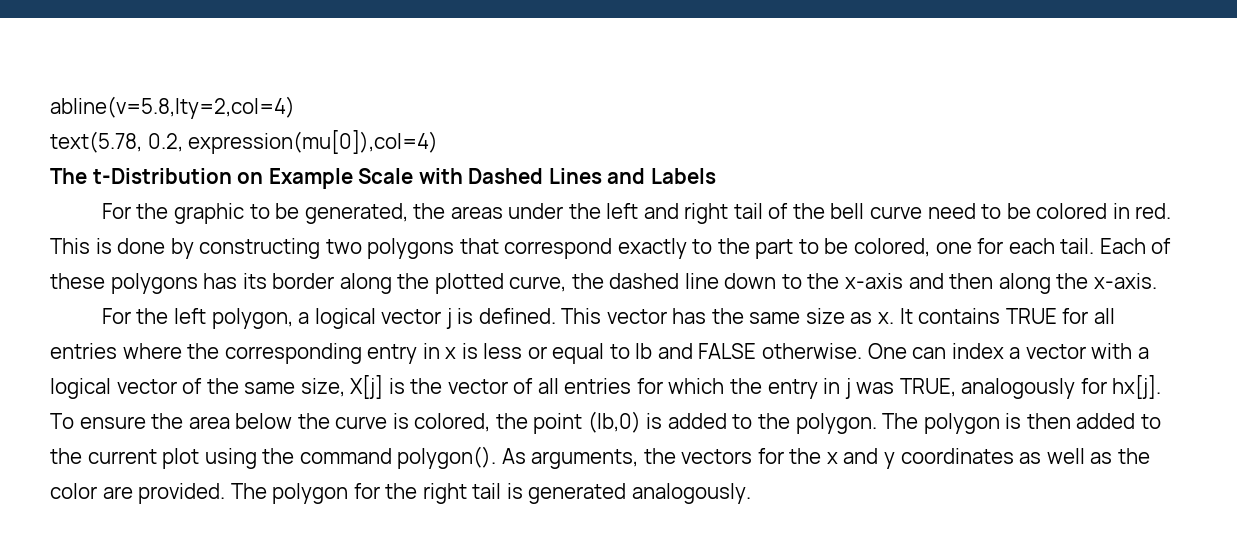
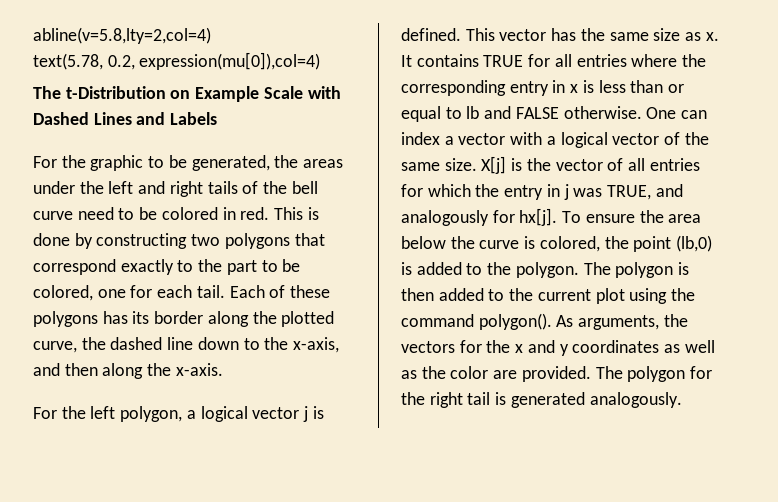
[733,203,763,219] tail -> [207,181,238,194] tails
[845,273,904,289] x-axis -> [293,337,340,353] x-axis,
(523, 351) none -> [630,80,664,93] than
[300,378,345,397] size, -> [444,158,477,171] size.
(956, 387) none -> [655,184,683,197] and

